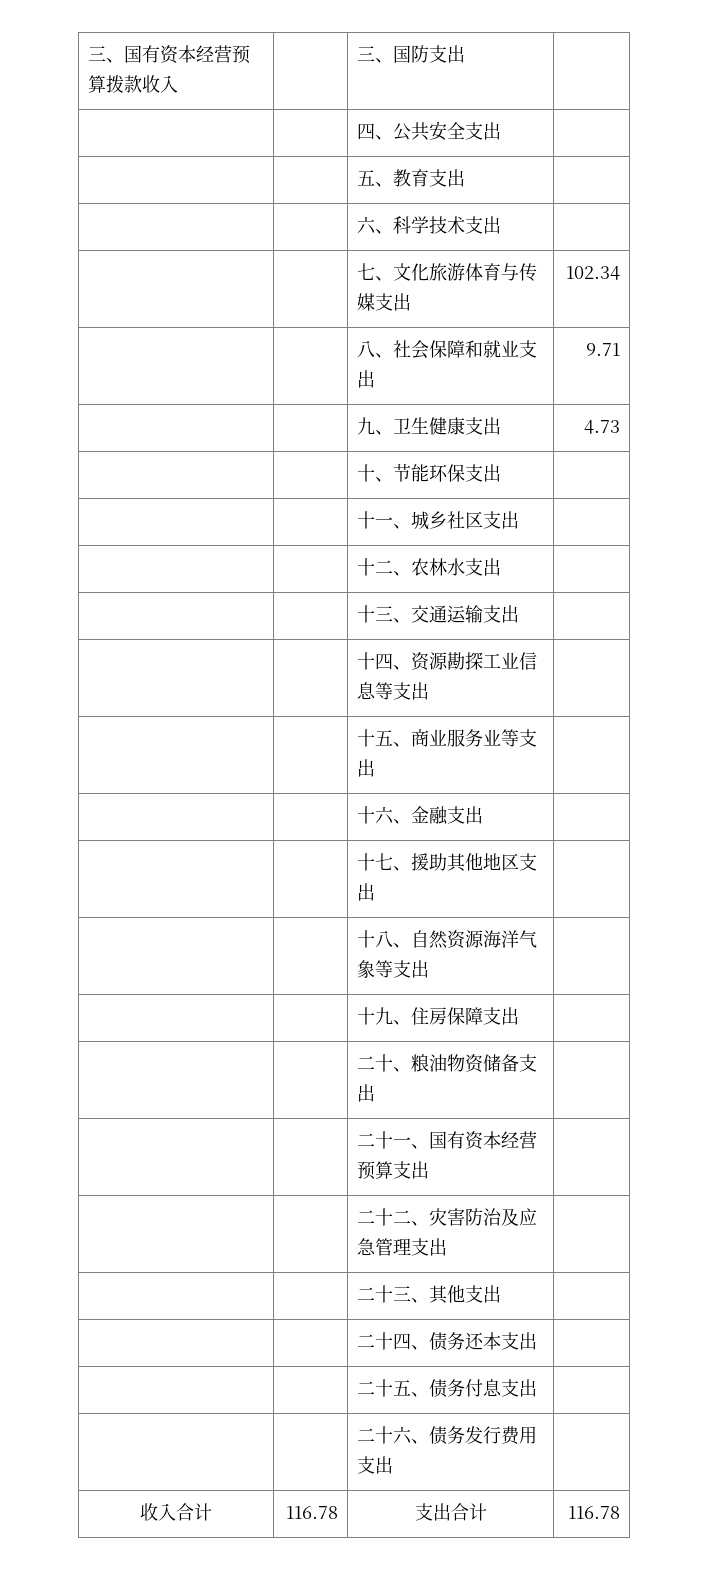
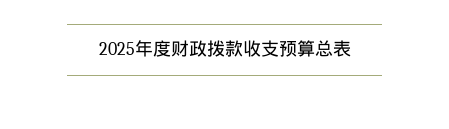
[88,45,251,64] [88,75,179,93] [357,45,466,63] [357,121,502,141] [357,169,466,187] [357,216,502,234] [357,263,538,282] [357,293,412,311] [565,266,620,280] [357,340,538,359] [357,370,376,388] [585,343,620,356] [357,417,502,435] [583,420,620,434] [357,464,502,482] [357,511,520,530] [357,558,502,576] [357,605,520,623] [357,652,538,671] [357,682,430,700] [357,729,538,747] [357,759,376,777] [357,806,484,825] [357,853,538,872] [357,883,376,901] [357,930,538,949] [357,960,430,978] [357,1007,520,1025] [357,1054,538,1073] [357,1084,376,1102] [357,1131,538,1150] [357,1161,430,1180] [357,1208,538,1226] [357,1238,448,1256] [357,1285,502,1304] [357,1332,538,1351] [357,1379,538,1398] [357,1426,538,1445] [357,1456,394,1474] [140,1503,212,1521] [285,1506,338,1519] [414,1503,487,1521] [567,1506,620,1519] 三、国有资本经营预算拨款收入 | | 三、国防支出 | // | | 四、公共安全支出 | // | | 五、教育支出 | // | | 六、科学技术支出 | // | | 七、文化旅游体育与传媒支出 | 102.34 // | | 八、社会保障和就业支出 | 9.71 // | | 九、卫生健康支出 | 4.73 // | | 十、节能环保支出 | // | | 十一、城乡社区支出 | // | | 十二、农林水支出 | // | | 十三、交通运输支出 | // | | 十四、资源勘探工业信息等支出 | // | | 十五、商业服务业等支出 | // | | 十六、金融支出 | // | | 十七、援助其他地区支出 | // | | 十八、自然资源海洋气象等支出 | // | | 十九、住房保障支出 | // | | 二十、粮油物资储备支出 | // | | 二十一、国有资本经营预算支出 | // | | 二十二、灾害防治及应急管理支出 | // | | 二十三、其他支出 | // | | 二十四、债务还本支出 | // | | 二十五、债务付息支出 | // | | 二十六、债务发行费用支出 | // 收入合计 | 116.78 | 支出合计 | 116.78 -> [98,40,351,57] 2025年度财政拨款收支预算总表

